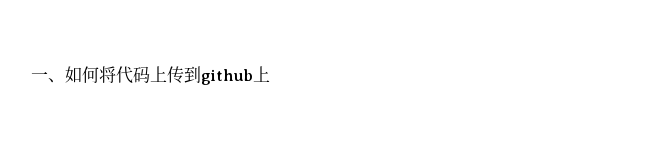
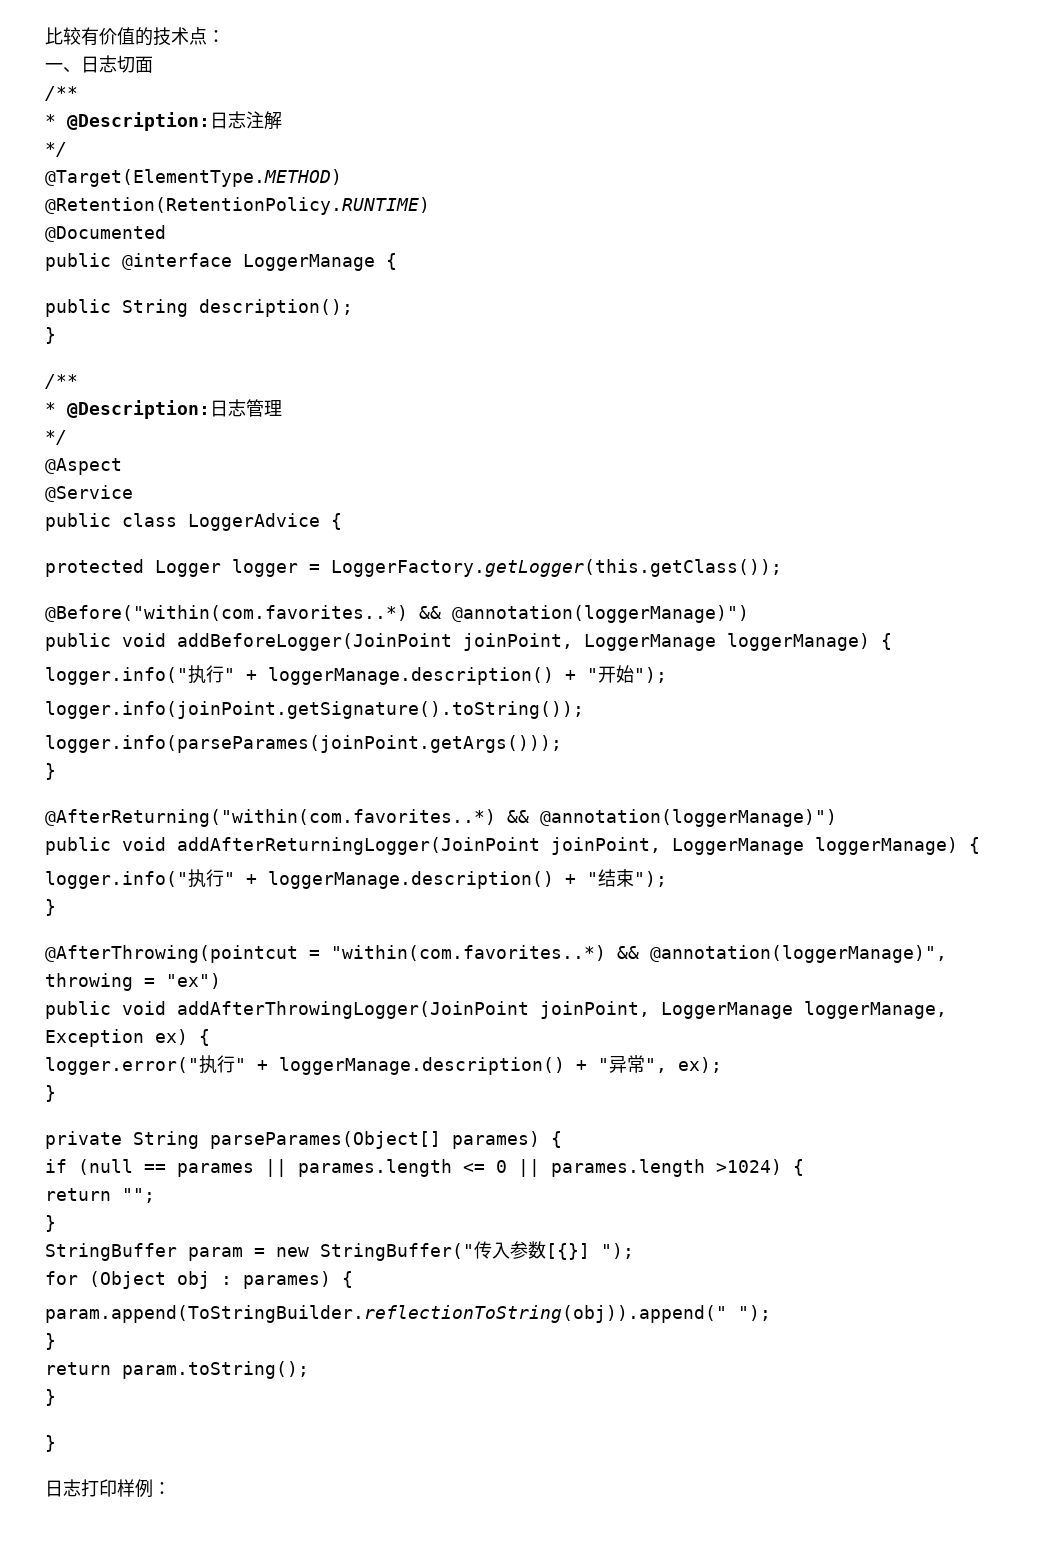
[31,66,270,85] 一、如何将代码上传到github上 -> [45,27,225,46] [45,55,153,73] [45,86,78,101] [45,111,282,131] [45,142,67,157] [45,169,342,187] [45,197,430,215] [45,225,166,242] [45,253,397,271] [45,299,353,317] [45,327,56,344] [45,374,78,389] [45,399,282,419] [45,430,67,445] [45,458,122,475] [45,485,133,502] [45,513,342,531] [45,559,782,577] [45,605,749,623] [45,633,892,651] [45,665,667,685] [45,701,584,719] [45,735,562,753] [45,763,56,780] [45,809,837,827] [45,837,980,855] [45,869,667,889] [45,899,56,916] [45,945,947,963] [45,973,221,991] [45,1001,947,1019] [45,1029,210,1047] [45,1055,722,1075] [45,1085,56,1102] [45,1131,562,1149] [45,1159,804,1177] [45,1188,155,1203] [45,1215,56,1232] [45,1241,634,1261] [45,1271,353,1289] [45,1305,771,1323] [45,1333,56,1350] [45,1361,309,1379] [45,1389,56,1406] [45,1435,56,1452] [45,1479,171,1498] 比较有价值的技术点： // 一、日志切面 // /** // * @Description:日志注解 // */ // @Target(ElementType.METHOD) // @Retention(RetentionPolicy.RUNTIME) // @Documented // public @interface LoggerManage { // public String description(); // } // /** // * @Description:日志管理 // */ // @Aspect // @Service // public class LoggerAdvice { // protected Logger logger = LoggerFactory.getLogger(this.getClass()); // @Before("within(com.favorites..*) && @annotation(loggerManage)") // public void addBeforeLogger(JoinPoint joinPoint, LoggerManage loggerManage) { // logger.info("执行" + loggerManage.description() + "开始"); // logger.info(joinPoint.getSignature().toString()); // logger.info(parseParames(joinPoint.getArgs())); // } // @AfterReturning("within(com.favorites..*) && @annotation(loggerManage)") // public void addAfterReturningLogger(JoinPoint joinPoint, LoggerManage loggerManage) { // logger.info("执行" + loggerManage.description() + "结束"); // } // @AfterThrowing(pointcut = "within(com.favorites..*) && @annotation(loggerManage)", throwing = "ex") // public void addAfterThrowingLogger(JoinPoint joinPoint, LoggerManage loggerManage, Exception ex) { // logger.error("执行" + loggerManage.description() + "异常", ex); // } // private String parseParames(Object[] parames) { // if (null == parames || parames.length <= 0 || parames.length >1024) { // return ""; // } // StringBuffer param = new StringBuffer("传入参数[{}] "); // for (Object obj : parames) { // param.append(ToStringBuilder.reflectionToString(obj)).append(" "); // } // return param.toString(); // } // } // 日志打印样例：

